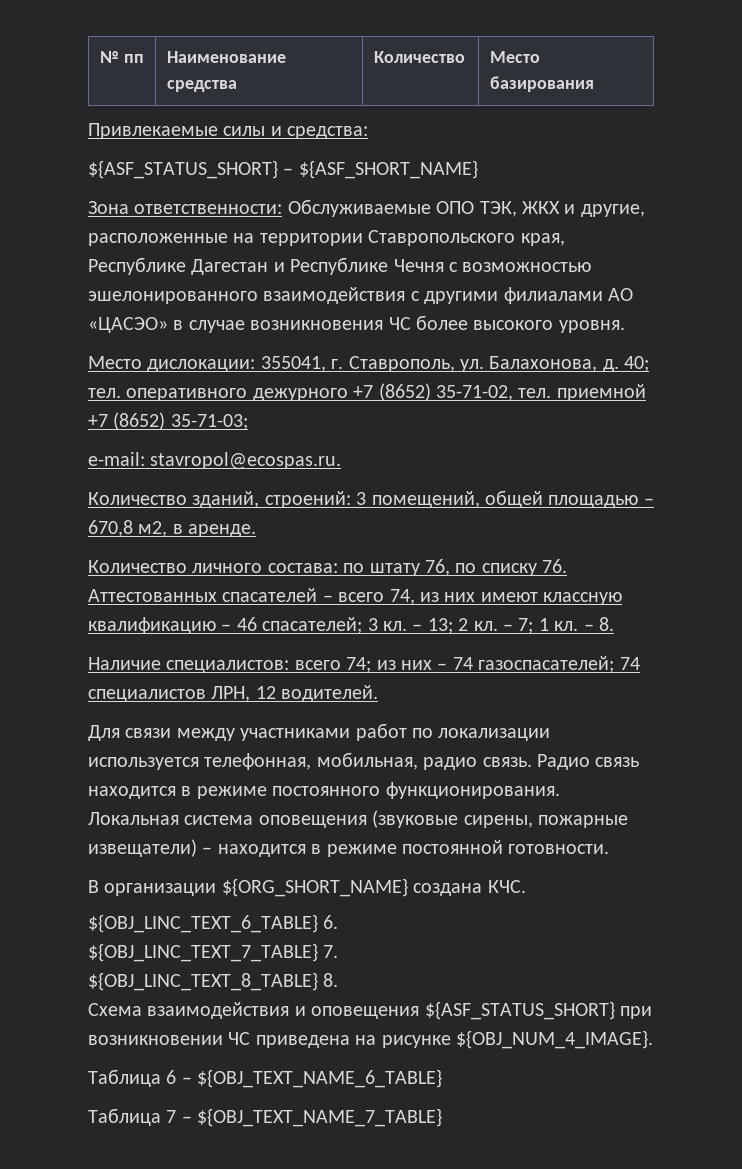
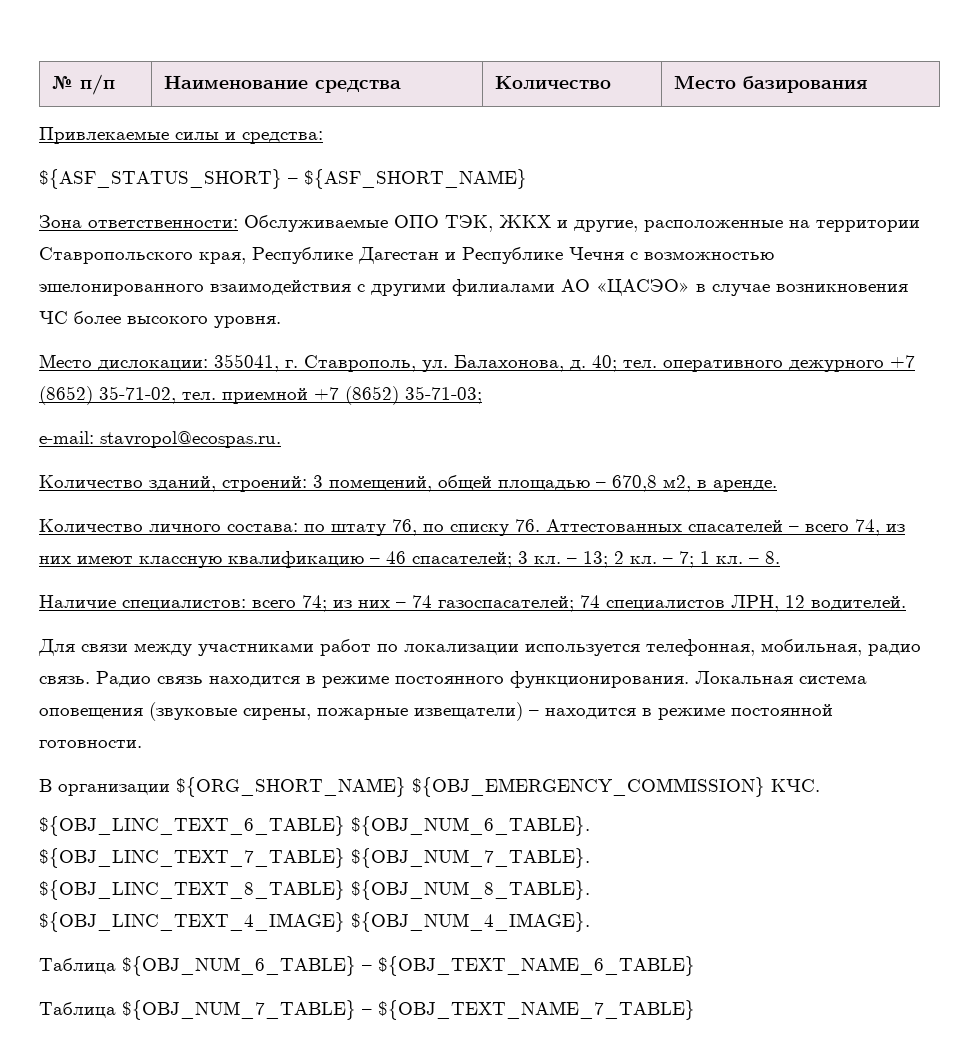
[123,54,144,63] пп -> [79,74,115,95] п/п
[413,883,483,896] создана -> [412,777,765,797] ${OBJ_EMERGENCY_COMMISSION}
[323,915,339,929] 6. -> [351,816,590,836] ${OBJ_NUM_6_TABLE}.
[323,945,339,958] 7. -> [351,848,590,868] ${OBJ_NUM_7_TABLE}.
[323,973,339,987] [88,1001,652,1020] [88,1032,451,1048] 8. // Схема взаимодействия и оповещения ${ASF_STATUS_SHORT} при возникновении ЧС приведена на рисунке -> [351,880,590,900] [39,912,345,932] ${OBJ_NUM_8_TABLE}. // ${OBJ_LINC_TEXT_4_IMAGE}
[166,1070,177,1084] 6 -> [122,956,356,976] ${OBJ_NUM_6_TABLE}
[166,1110,177,1123] 7 -> [122,1000,356,1020] ${OBJ_NUM_7_TABLE}

